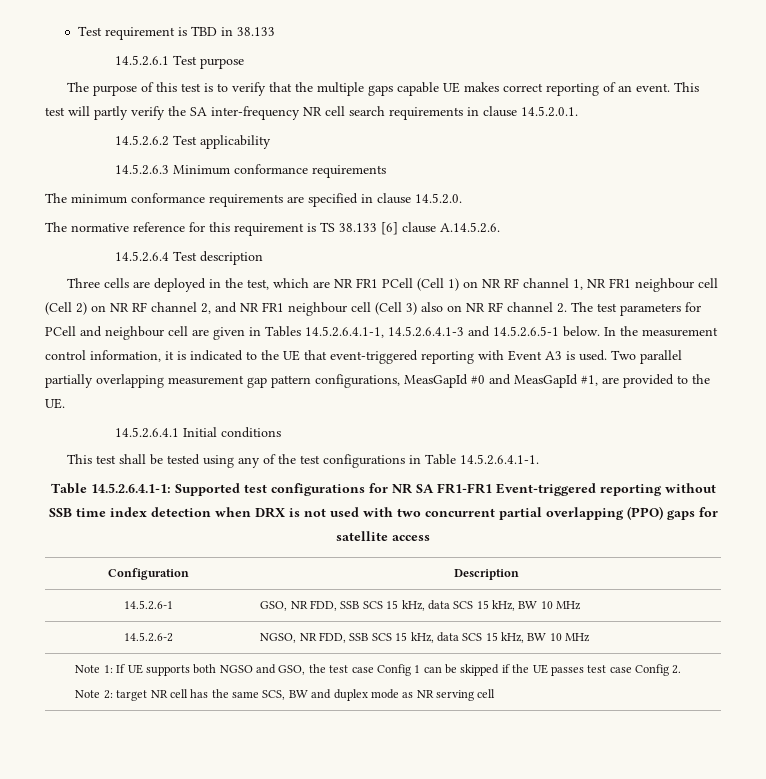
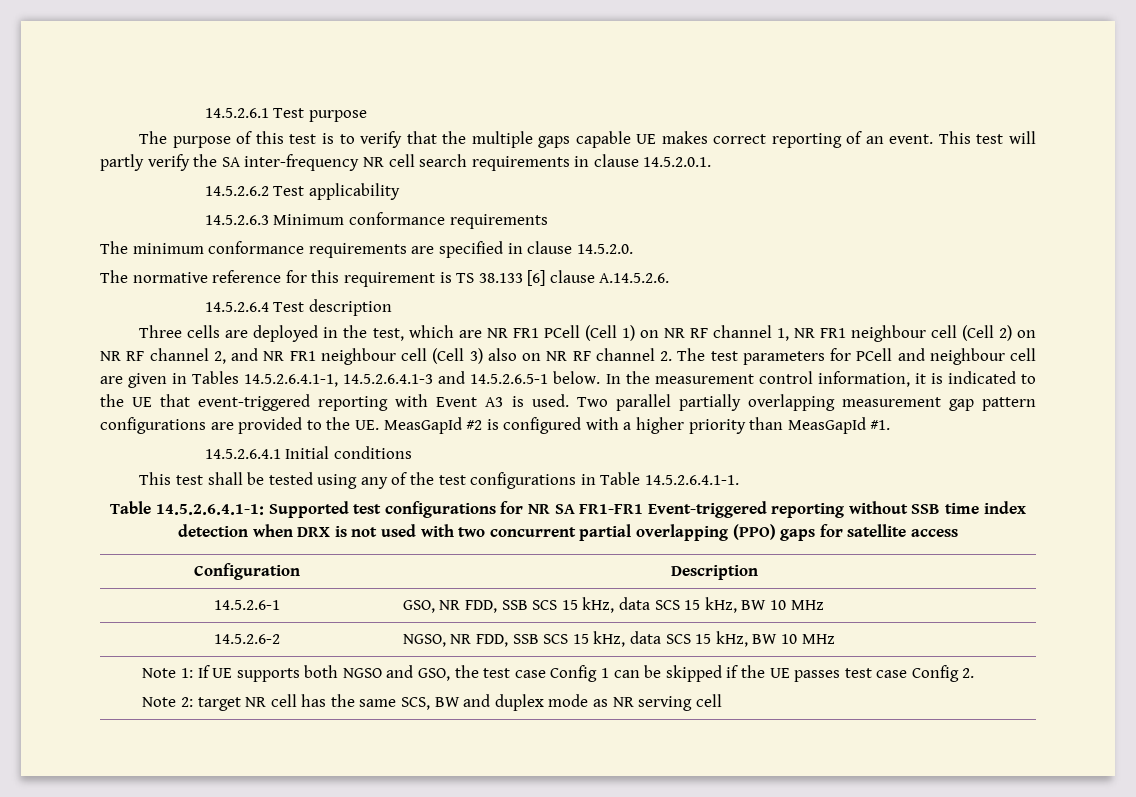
[77,26,275,40] Test requirement is TBD in 38.133 // -> (204, 113) none
[315,374,598,388] configurations, MeasGapId #0 and MeasGapId #1, -> [100,417,206,434] configurations
(65, 403) none -> [383,417,891,434] MeasGapId #2 is configured with a higher priority than MeasGapId #1.

